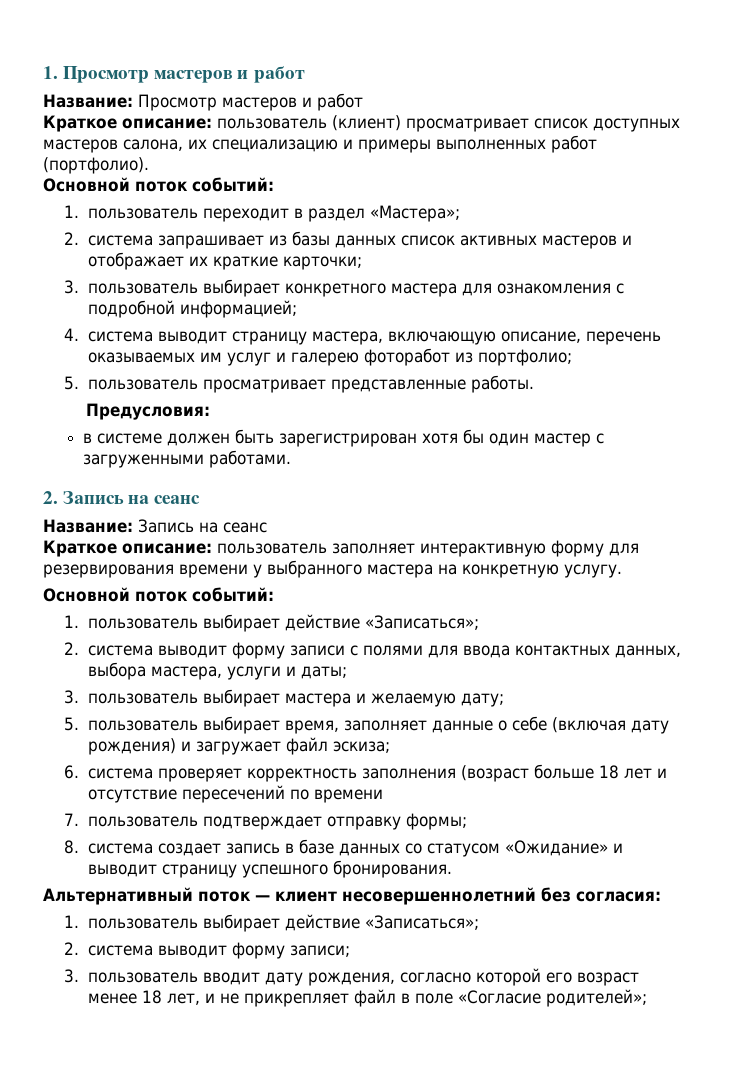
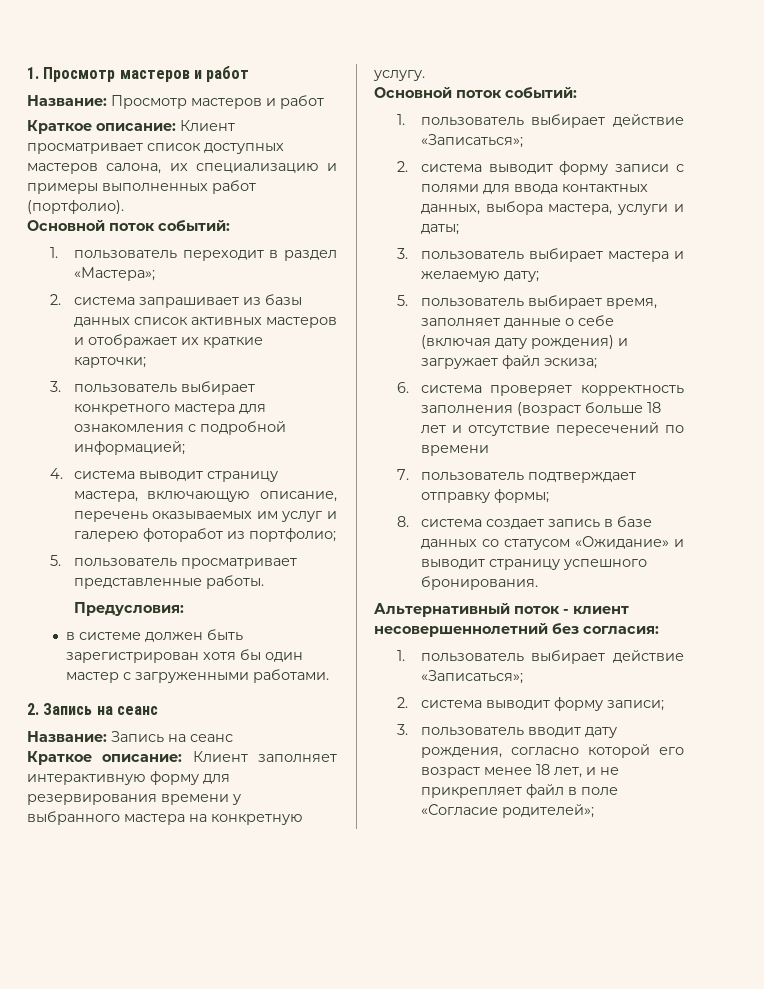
[217,115,401,131] пользователь (клиент) -> [180,120,235,131] Клиент
[217,543,327,554] пользователь -> [192,751,248,762] Клиент
[255,895,270,901] — -> [563,609,569,614] -

